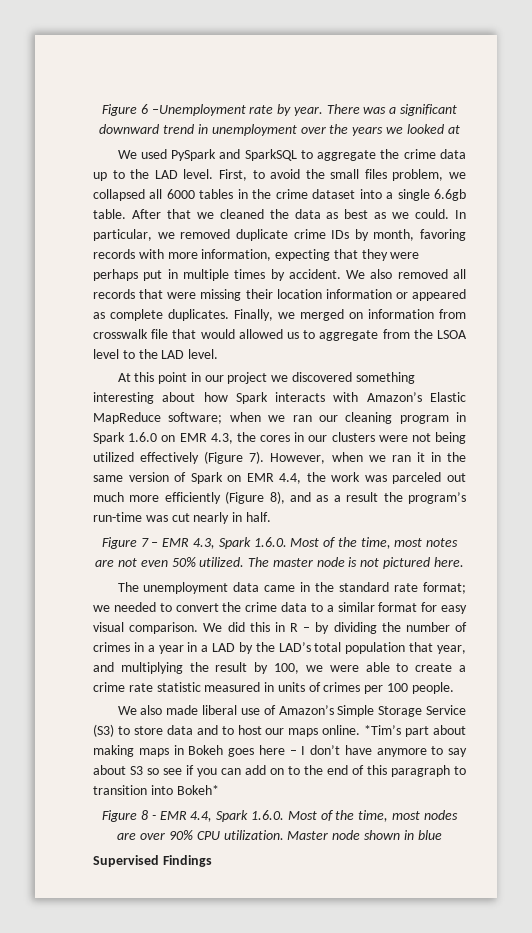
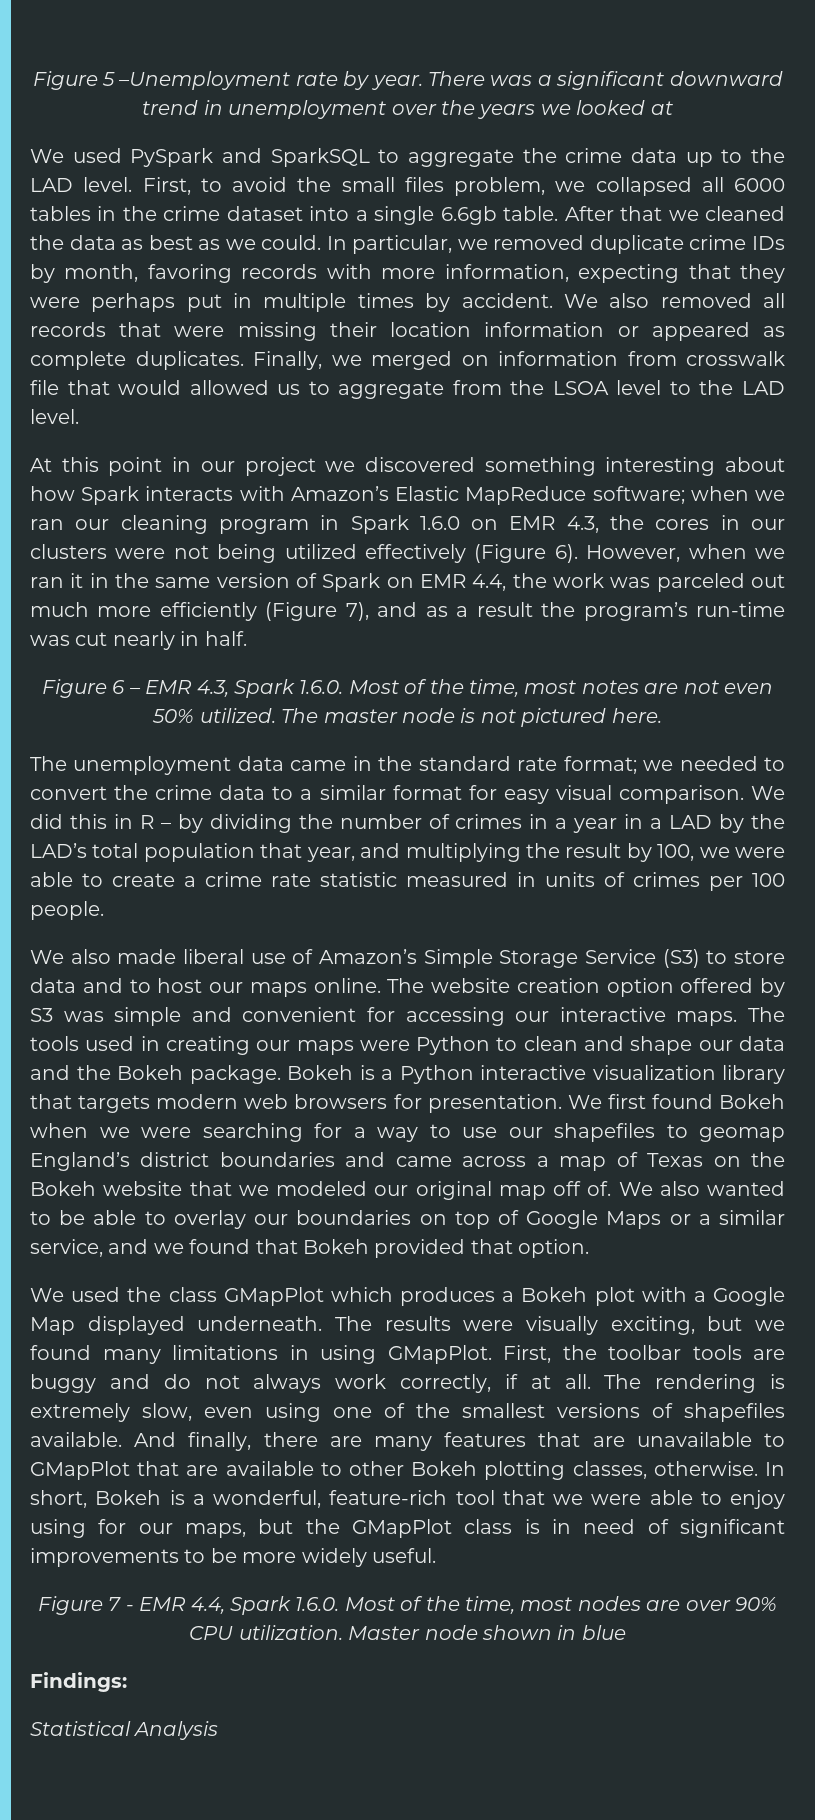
[101,104,148,116] Figure 6 -> [32,71,115,90] Figure 5
[249,451,265,464] 7). -> [554,544,578,563] 6).
[269,491,285,504] 8), -> [345,602,369,621] 7),
[140,538,149,547] 7 -> [112,680,126,694] 6
[364,725,467,737] [93,745,467,757] [93,765,466,777] [93,785,219,795] [102,810,149,822] *Tim’s part about making maps in Bokeh goes here – I don’t have anymore to say about S3 so see if you can add on to the end of this paragraph to transition into Bokeh* // Figure 8 -> [387,978,785,997] [30,1007,786,1026] [30,1036,785,1055] [30,1065,785,1084] [30,1094,786,1113] [30,1123,785,1142] [30,1152,786,1171] [30,1181,785,1200] [30,1210,785,1229] [30,1239,590,1258] [30,1287,785,1306] [30,1316,785,1335] [30,1345,785,1364] [30,1374,786,1393] [30,1403,785,1422] [30,1432,785,1451] [30,1461,785,1480] [30,1490,785,1509] [30,1519,786,1538] [30,1548,436,1567] [38,1596,122,1615] The website creation option offered by S3 was simple and convenient for accessing our interactive maps. The tools used in creating our maps were Python to clean and shape our data and the Bokeh package. Bokeh is a Python interactive visualization library that targets modern web browsers for presentation. We first found Bokeh when we were searching for a way to use our shapefiles to geomap England’s district boundaries and came across a map of Texas on the Bokeh website that we modeled our original map off of. We also wanted to be able to overlay our boundaries on top of Google Maps or a similar service, and we found that Bokeh provided that option. // We used the class GMapPlot which produces a Bokeh plot with a Google Map displayed underneath. The results were visually exciting, but we found many limitations in using GMapPlot. First, the toolbar tools are buggy and do not always work correctly, if at all. The rendering is extremely slow, even using one of the smallest versions of shapefiles available. And finally, there are many features that are unavailable to GMapPlot that are available to other Bokeh plotting classes, otherwise. In short, Bokeh is a wonderful, feature-rich tool that we were able to enjoy using for our maps, but the GMapPlot class is in need of significant improvements to be more widely useful. // Figure 7
[93,855,212,867] Supervised Findings -> [30,1672,127,1692] [30,1721,219,1740] Findings: // Statistical Analysis

